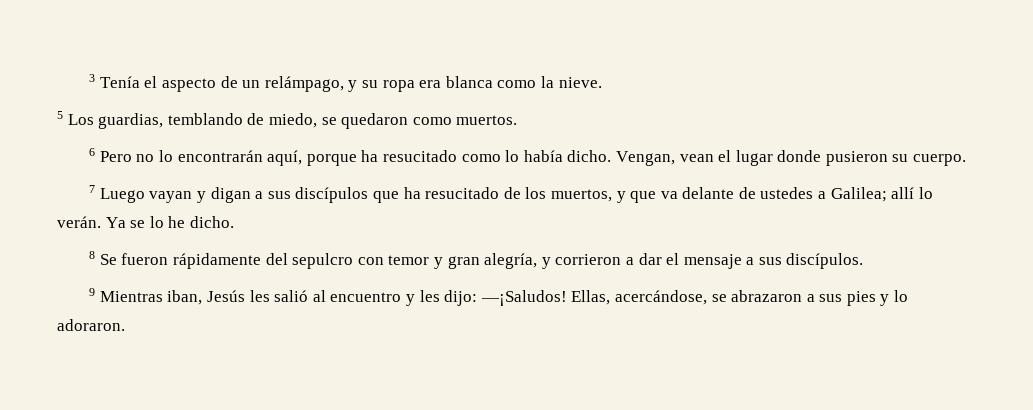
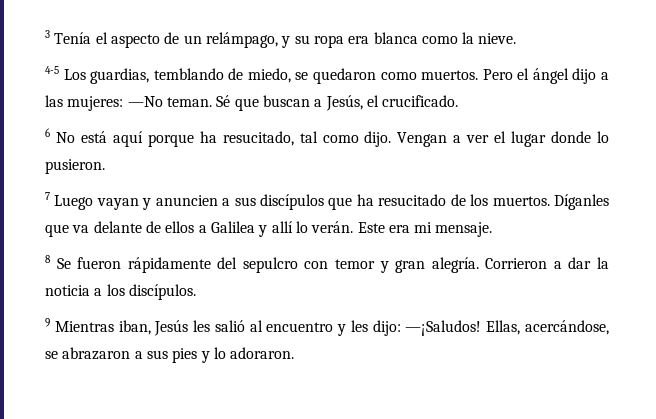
[57,111,63,119] 5 -> [45,66,59,74] 4-5
[89,148,967,166] // 6 Pero no lo encontrarán aquí, porque ha resucitado como lo había dicho. Vengan, vean el lugar donde pusieron su cuerpo. -> [482,68,609,84] [45,95,459,111] [45,128,609,147] [45,159,105,174] Pero el ángel dijo a las mujeres: —No teman. Sé que buscan a Jesús, el crucificado. // 6 No está aquí porque ha resucitado, tal como dijo. Vengan a ver el lugar donde lo pusieron.
[210,187,251,203] digan -> [155,195,218,206] anuncien
[550,189,626,203] muertos, y -> [492,194,610,210] muertos. Díganles
[760,187,933,202] [57,216,234,228] ustedes a Galilea; allí lo verán. Ya se lo he dicho. -> [165,221,493,237] ellos a Galilea y allí lo verán. Este era mi mensaje.
[484,253,782,269] alegría, y corrieron a dar el mensaje a sus -> [431,257,609,273] [45,284,125,296] alegría. Corrieron a dar la noticia a los

